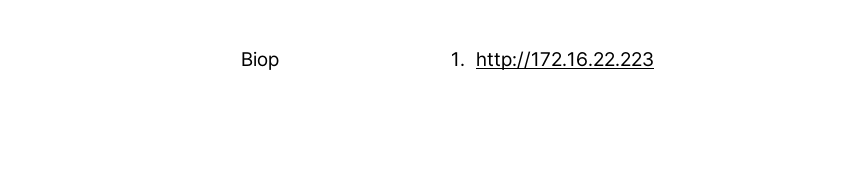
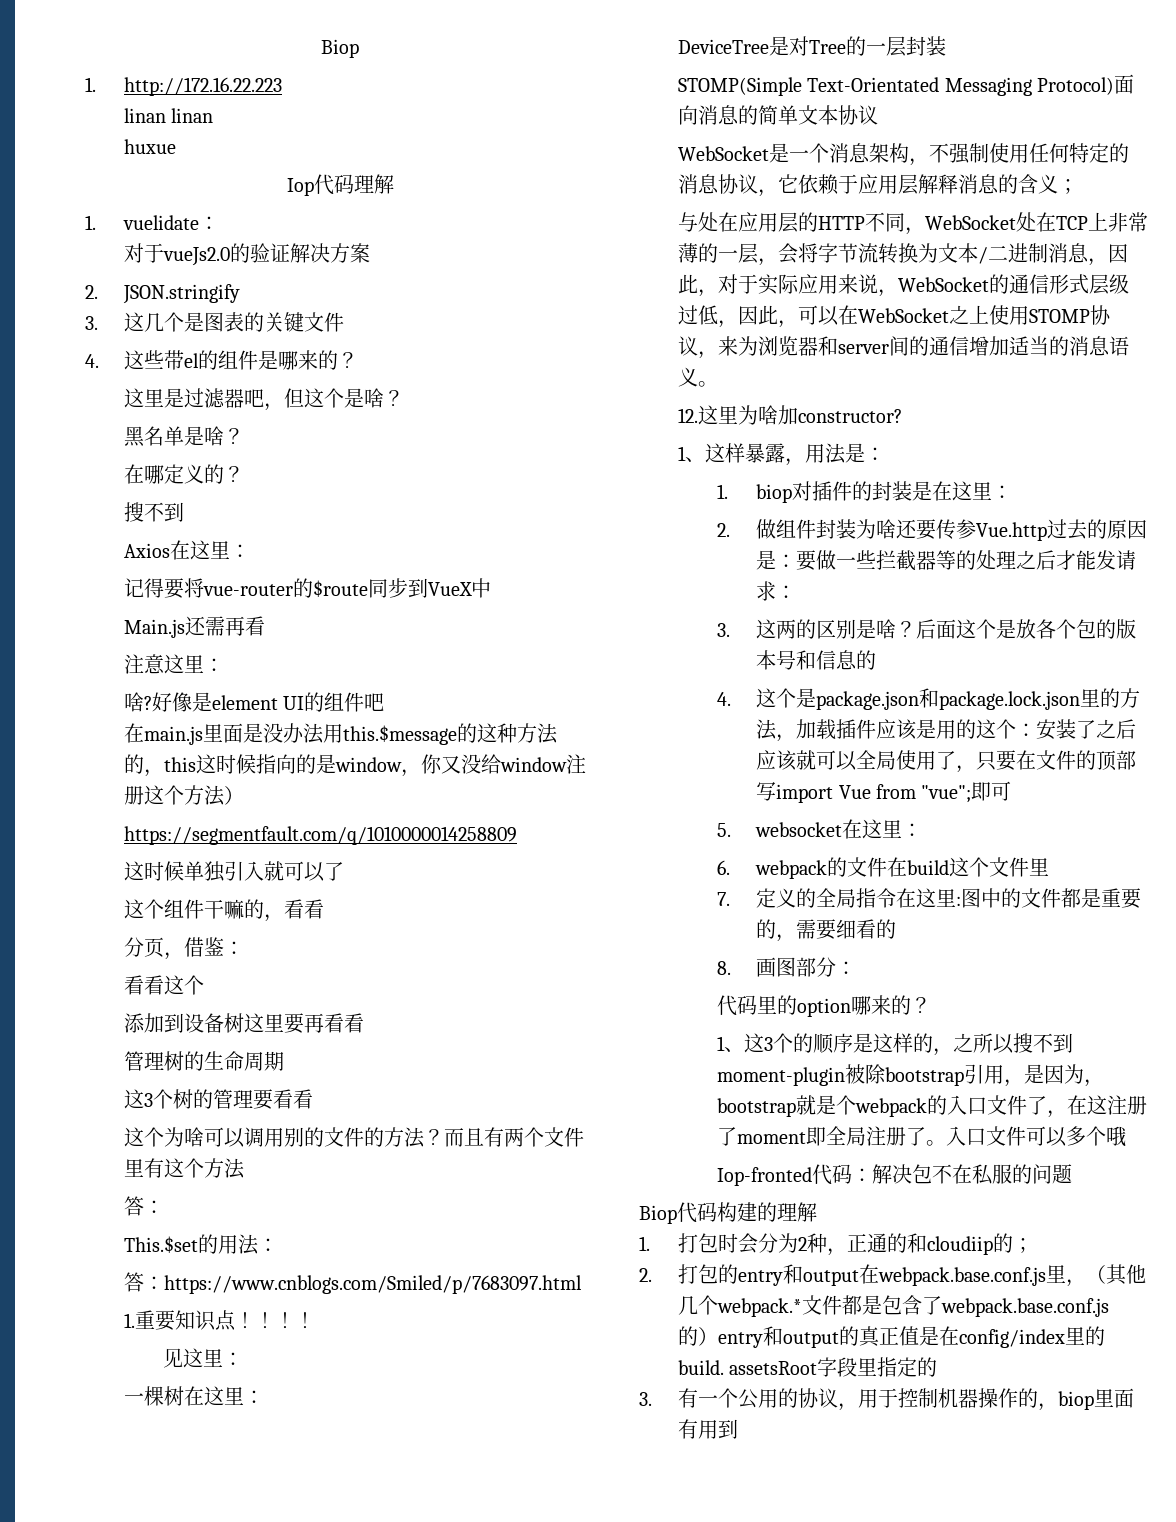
(655, 60) none -> [124,108,214,123] [124,139,177,154] [286,174,394,196] [85,215,220,230] [124,243,371,266] [85,284,241,304] [85,312,345,332] [85,350,359,370] [124,388,405,411] [124,426,245,447] [124,464,245,484] [124,502,185,522] [124,540,251,560] [124,578,492,599] [124,616,266,638] [124,654,225,674] [124,692,385,712] [124,723,559,745] [124,754,587,777] [124,785,245,806] [124,826,518,845] [124,861,345,882] [124,899,325,922] [124,937,245,960] [124,975,205,995] [124,1013,365,1034] [124,1051,285,1071] [124,1089,314,1110] [124,1127,585,1148] [124,1158,246,1179] [124,1196,165,1216] [124,1234,279,1255] [124,1272,583,1294] [124,1310,316,1331] [163,1348,244,1368] [124,1386,265,1406] [678,36,947,57] [678,74,1135,96] [678,105,879,125] [678,143,1130,166] [678,174,1079,197] [678,212,1149,235] [678,243,1129,266] [678,274,1130,297] [678,305,1112,328] [678,336,1130,359] [678,367,719,387] [678,405,903,425] [678,443,886,466] [717,481,1013,503] [717,519,1148,541] [756,550,1137,571] [756,581,797,601] [717,619,1137,639] [756,650,877,670] [717,688,1141,710] [756,719,1137,742] [756,750,1137,773] [756,781,1012,803] [717,819,923,839] [717,857,1050,879] [717,888,1142,909] [756,919,897,942] [717,957,857,977] [717,995,932,1017] [717,1033,1074,1056] [717,1064,1105,1087] [717,1095,1148,1118] [717,1126,1128,1147] [717,1164,1073,1186] [639,1202,817,1224] [639,1233,1034,1256] [639,1264,1147,1287] [678,1295,1110,1317] [678,1326,1106,1348] [678,1357,938,1377] [639,1388,1135,1411] [678,1419,739,1439] // linan linan // huxue // Iop代码理解 // 1. vuelidate： // 对于vueJs2.0的验证解决方案 // 2. JSON.stringify // 3.这几个是图表的关键文件 // 4.这些带el的组件是哪来的？ // 这里是过滤器吧，但这个是啥？ // 黑名单是啥？ // 在哪定义的？ // 搜不到 // Axios在这里： // 记得要将vue-router的$route同步到VueX中 // Main.js还需再看 // 注意这里： // 啥?好像是element UI的组件吧 // 在main.js里面是没办法用this.$message的这种方法的，this这时候指向的是window，你又没给window注册这个方法） // https://segmentfault.com/q/1010000014258809 // 这时候单独引入就可以了 // 这个组件干嘛的，看看 // 分页，借鉴： // 看看这个 // 添加到设备树这里要再看看 // 管理树的生命周期 // 这3个树的管理要看看 // 这个为啥可以调用别的文件的方法？而且有两个文件里有这个方法 // 答： // This.$set的用法： // 答：https://www.cnblogs.com/Smiled/p/7683097.html // 1.重要知识点！！！！ // 见这里： // 一棵树在这里： // DeviceTree是对Tree的一层封装 // STOMP(Simple Text-Orientated Messaging Protocol)面向消息的简单文本协议 // WebSocket是一个消息架构，不强制使用任何特定的消息协议，它依赖于应用层解释消息的含义； // 与处在应用层的HTTP不同，WebSocket处在TCP上非常薄的一层，会将字节流转换为文本/二进制消息，因此，对于实际应用来说，WebSocket的通信形式层级过低，因此，可以在WebSocket之上使用STOMP协议，来为浏览器和server间的通信增加适当的消息语义。 // 12.这里为啥加constructor? // 1、这样暴露，用法是： // 1. biop对插件的封装是在这里： // 2.做组件封装为啥还要传参Vue.http过去的原因是：要做一些拦截器等的处理之后才能发请求： // 3.这两的区别是啥？后面这个是放各个包的版本号和信息的 // 4.这个是package.json和package.lock.json里的方法，加载插件应该是用的这个：安装了之后应该就可以全局使用了，只要在文件的顶部写import Vue from "vue";即可 // 5. websocket在这里： // 6. webpack的文件在build这个文件里 // 7.定义的全局指令在这里:图中的文件都是重要的，需要细看的 // 8.画图部分： // 代码里的option哪来的？ // 1、这3个的顺序是这样的，之所以搜不到moment-plugin被除bootstrap引用，是因为，bootstrap就是个webpack的入口文件了，在这注册了moment即全局注册了。入口文件可以多个哦 // Iop-fronted代码：解决包不在私服的问题 // Biop代码构建的理解 // 1.打包时会分为2种，正通的和cloudiip的； // 2.打包的entry和output在webpack.base.conf.js里，（其他几个webpack.*文件都是包含了webpack.base.conf.js的）entry和output的真正值是在config/index里的build. assetsRoot字段里指定的 // 3.有一个公用的协议，用于控制机器操作的，biop里面有用到

